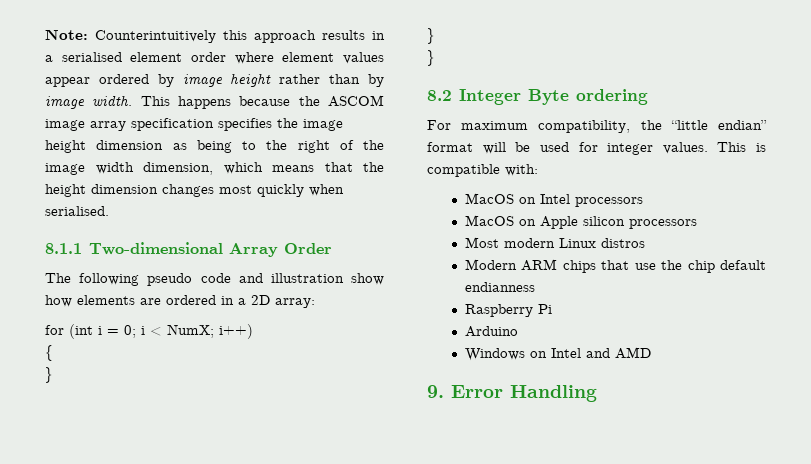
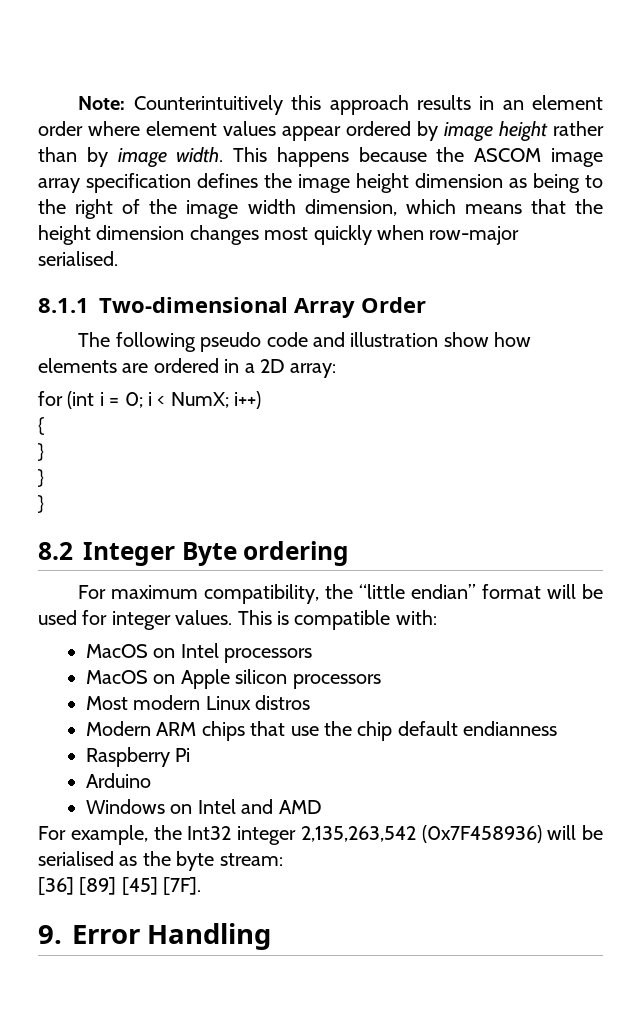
[45,52,122,62] a serialised -> [502,100,524,110] an
[218,118,272,131] specifies -> [197,173,258,188] defines
(344, 190) none -> [429,226,520,245] row-major
(651, 353) none -> [38,825,603,845] [38,851,283,871] [38,877,202,895] // For example, the Int32 integer 2,135,263,542 (0x7F458936) will be serialised as the byte stream: // [36] [89] [45] [7F].

